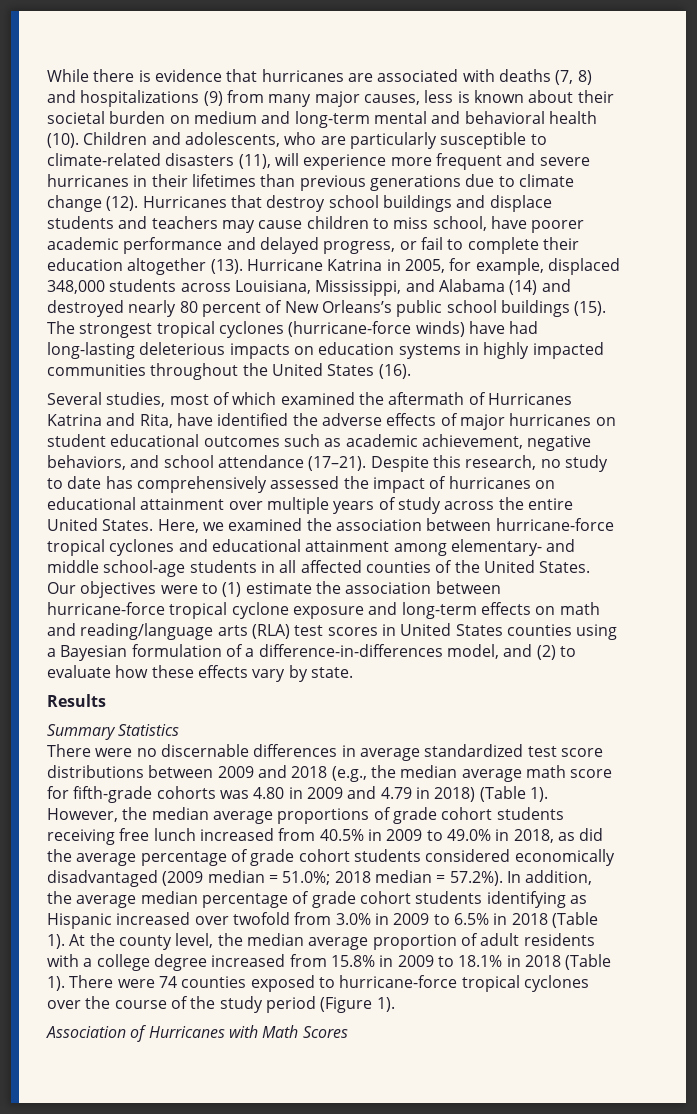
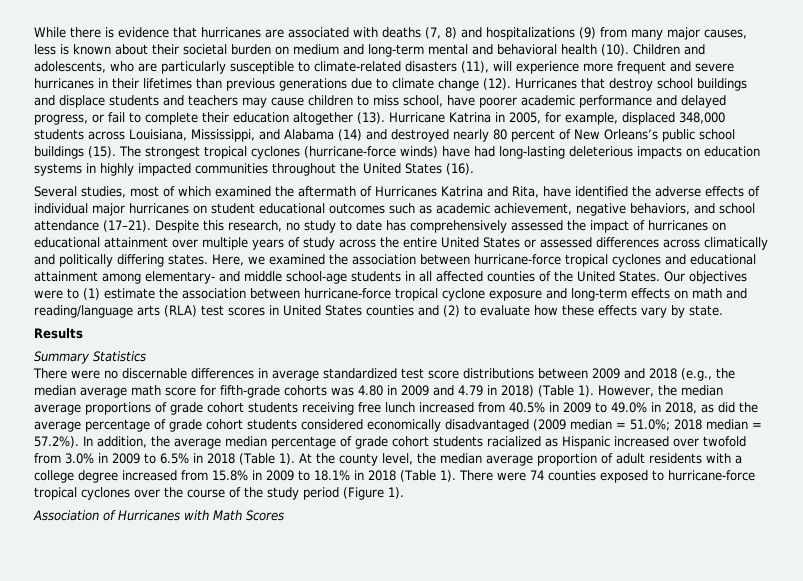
(458, 419) none -> [34,203,88,214] individual
[102,519,154,531] States. -> [483,237,768,250] [34,254,208,267] States or assessed differences across climatically and politically differing states.
[576,624,618,640] [47,644,499,661] using a Bayesian formulation of a difference-in-differences model, -> (414, 310) none
[486,891,566,908] identifying -> [487,436,541,447] racialized

